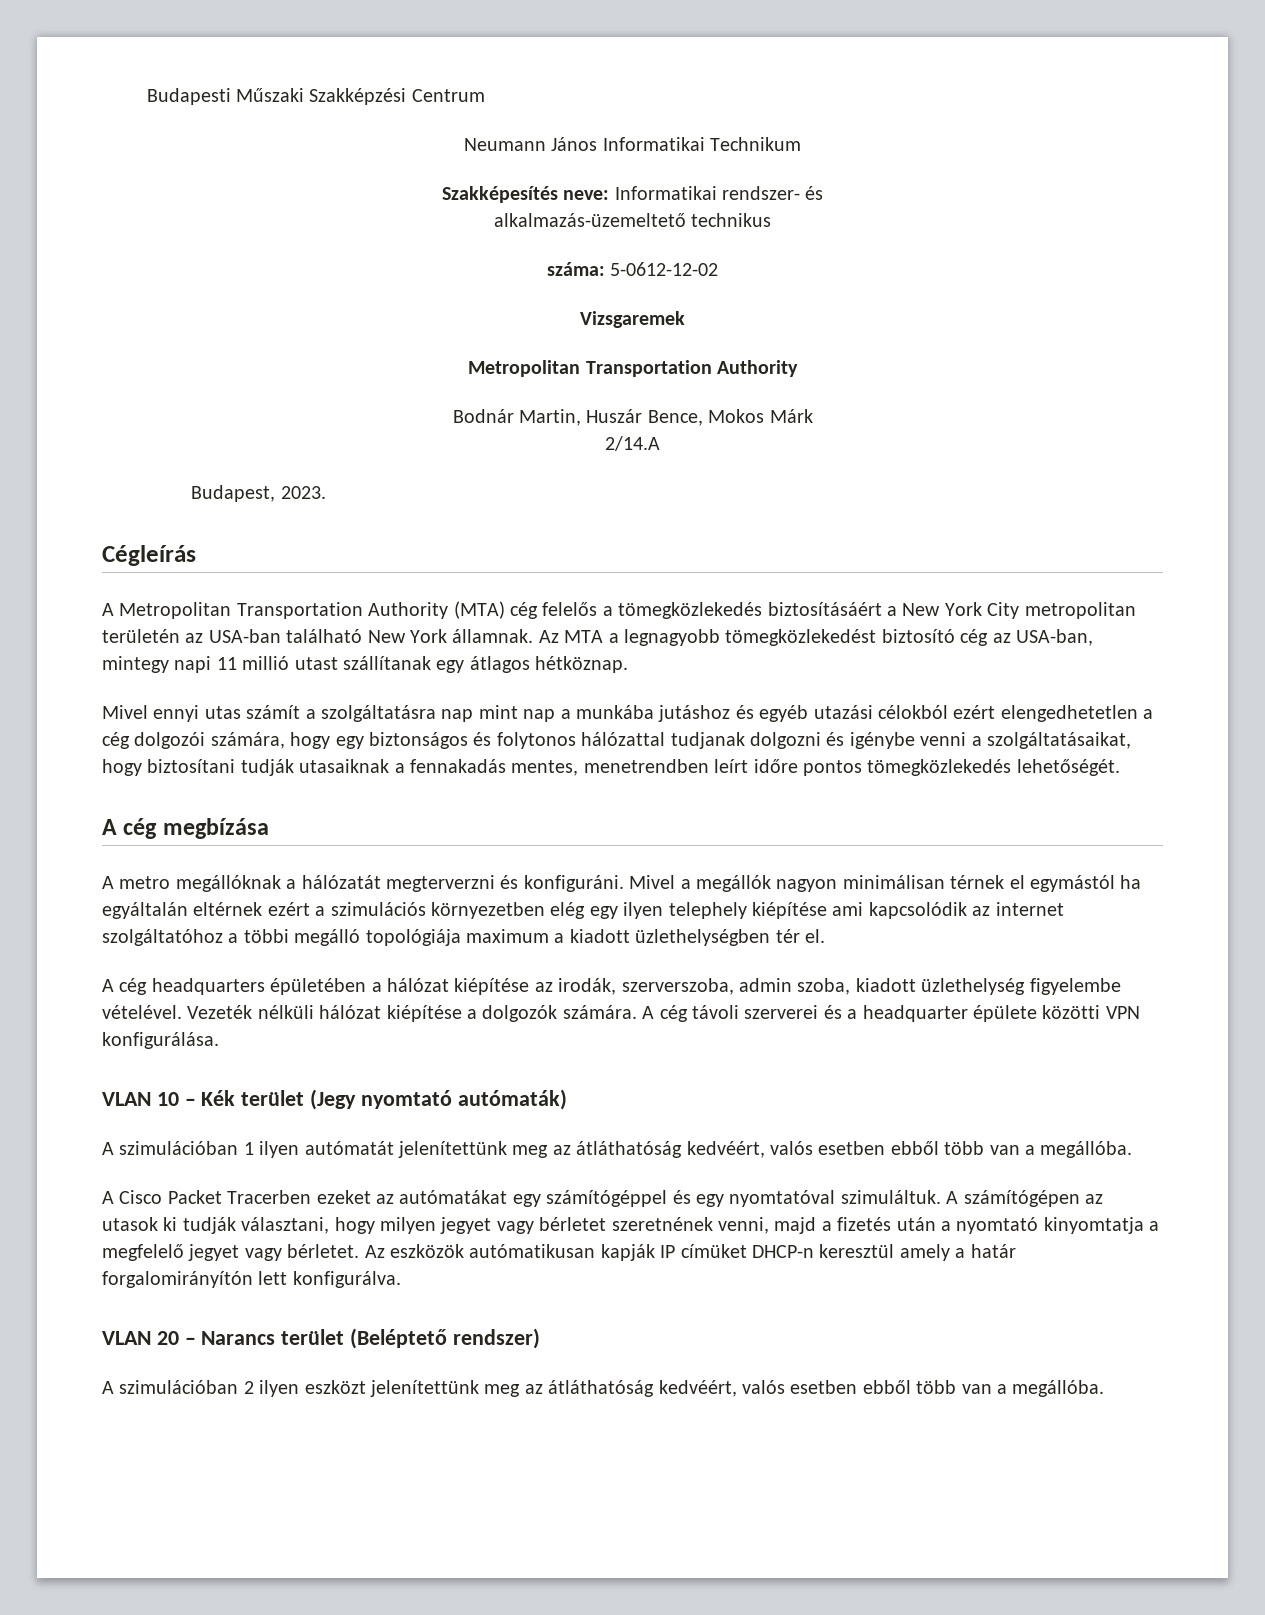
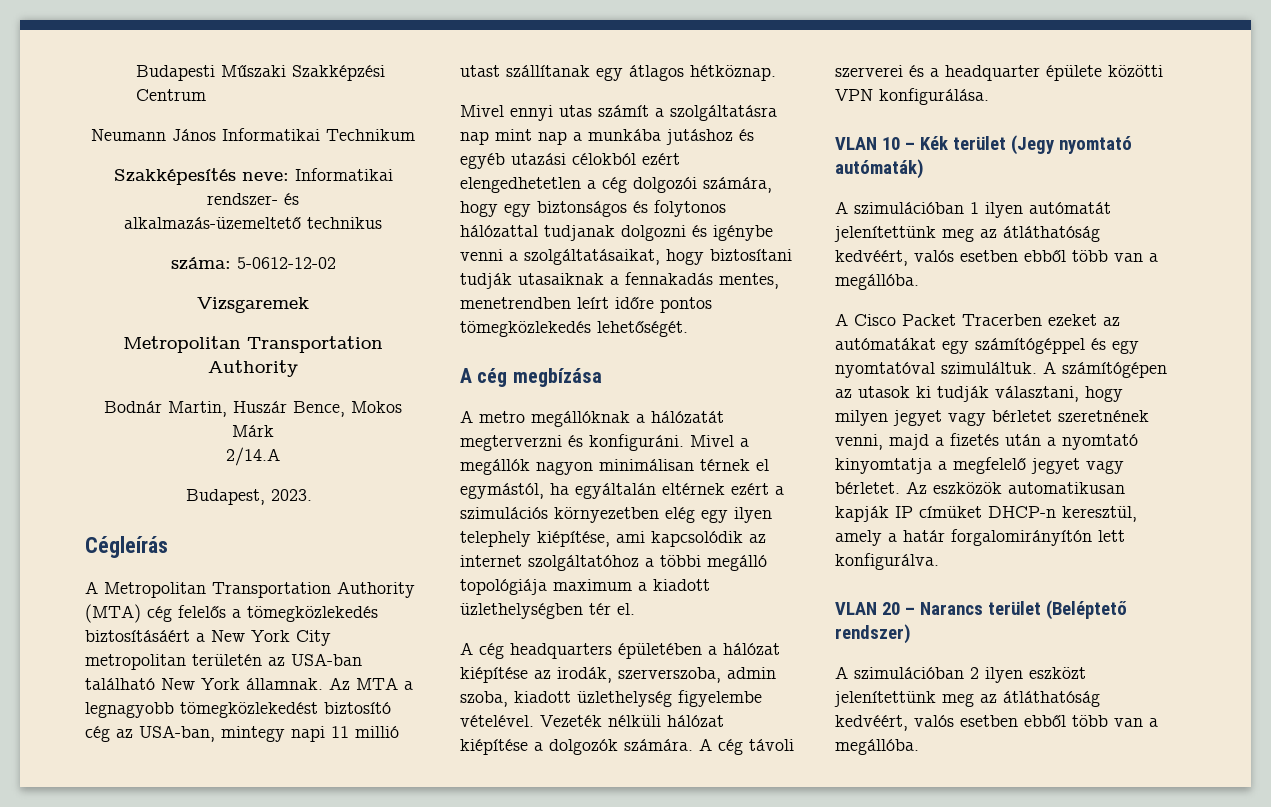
[1029,875,1115,892] egymástól -> [460,483,544,499] egymástól,
[751,902,827,919] kiépítése -> [537,531,610,547] kiépítése,
[469,1244,596,1258] autómatikusan -> [1008,482,1125,494] automatikusan
[819,1244,895,1258] keresztül -> [1062,506,1137,522] keresztül,

